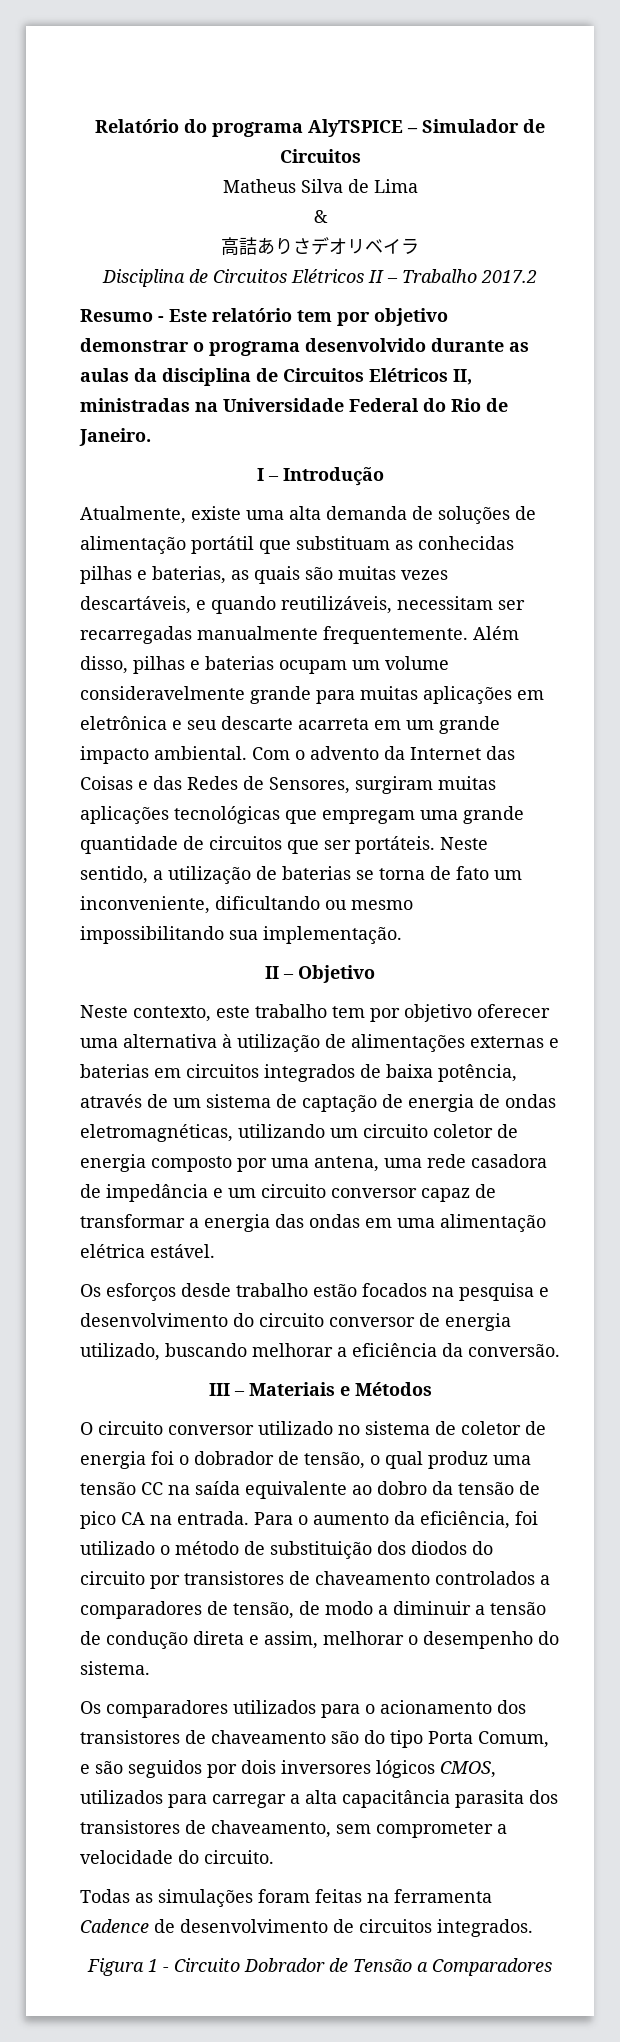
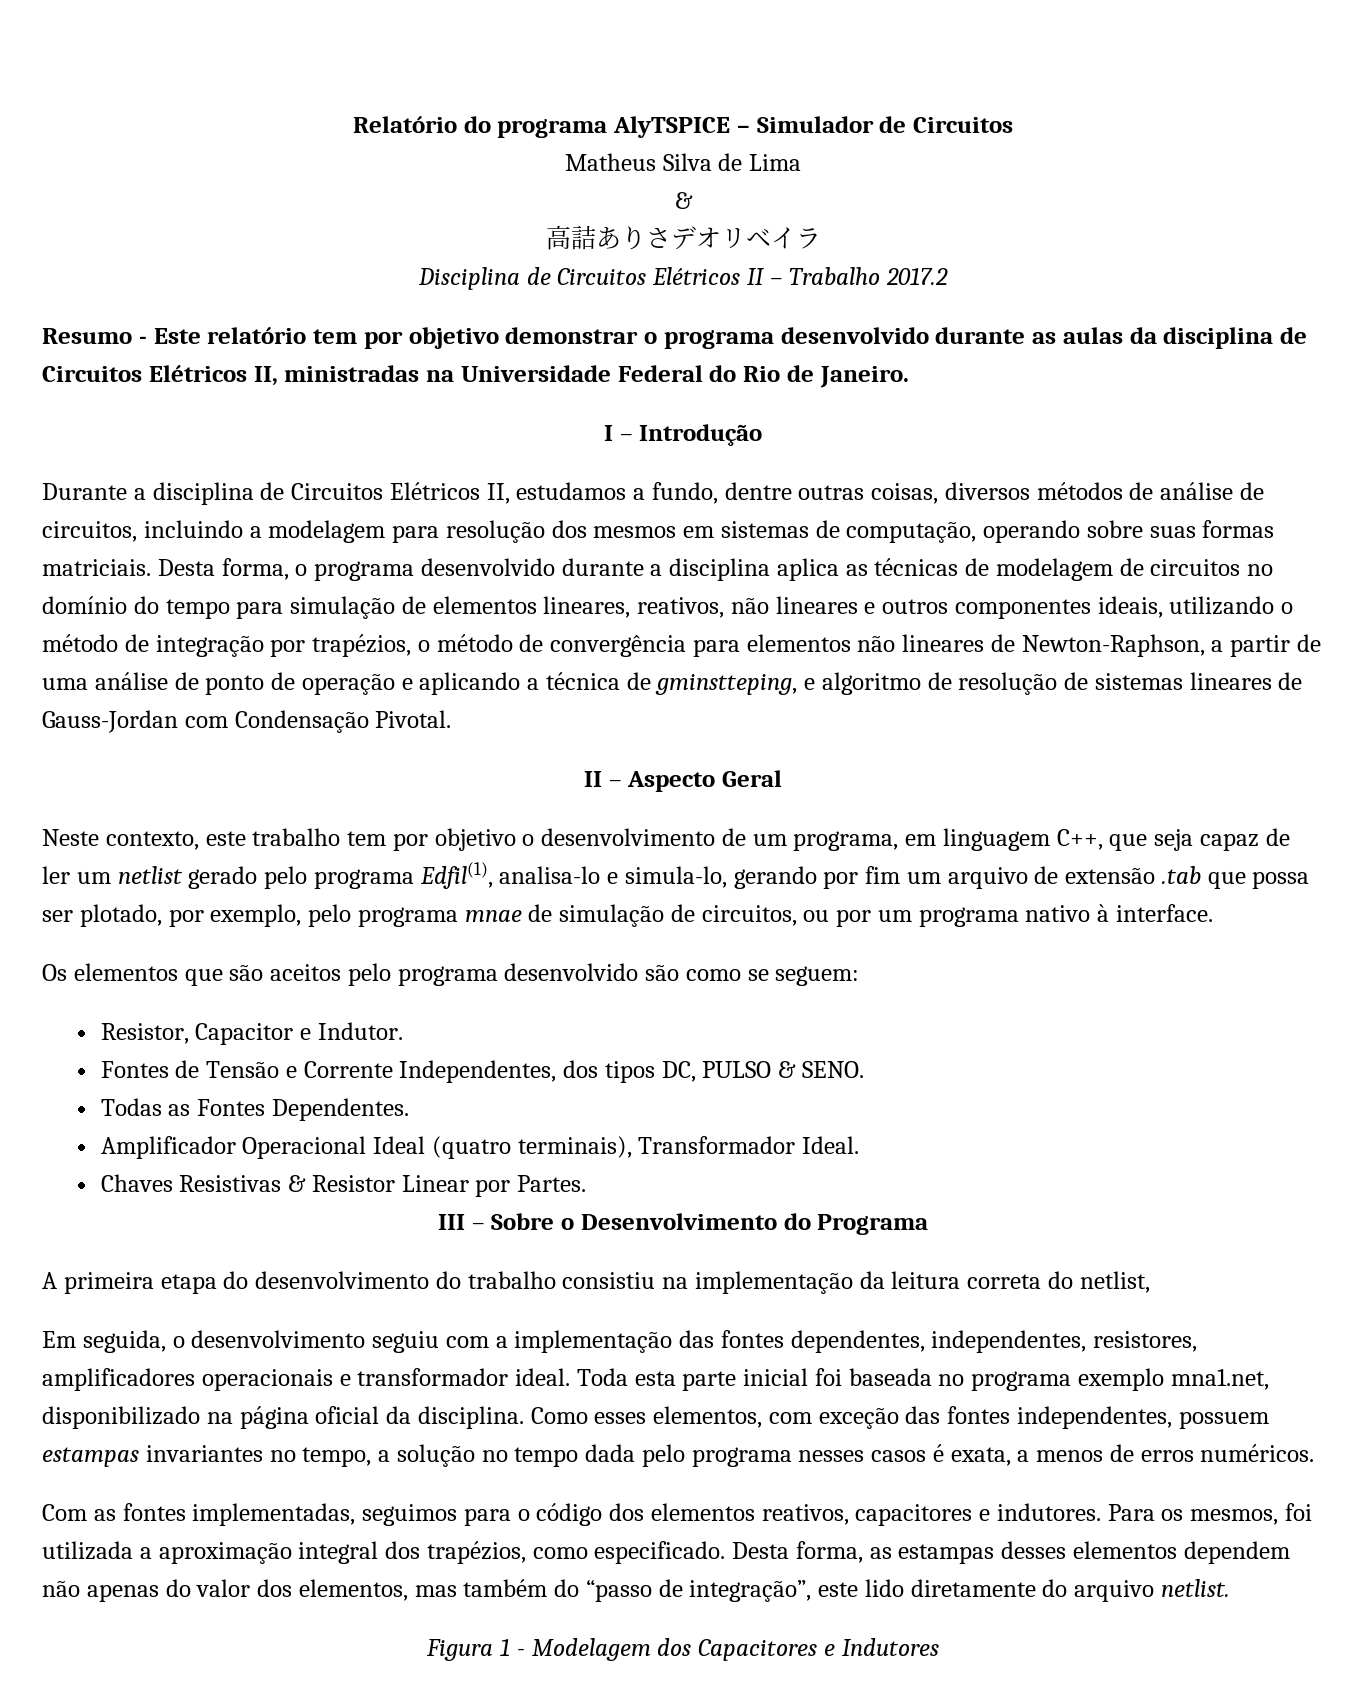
[80,506,536,524] [80,536,514,554] [80,566,448,584] [80,596,525,614] [80,626,519,644] [80,656,449,674] [80,686,544,704] [80,716,500,734] [80,746,515,764] [80,776,496,794] [80,806,524,824] [80,836,488,854] [80,866,522,884] [80,896,413,914] [80,926,402,944] [265,965,375,983] Atualmente, existe uma alta demanda de soluções de alimentação portátil que substituam as conhecidas pilhas e baterias, as quais são muitas vezes descartáveis, e quando reutilizáveis, necessitam ser recarregadas manualmente frequentemente. Além disso, pilhas e baterias ocupam um volume consideravelmente grande para muitas aplicações em eletrônica e seu descarte acarreta em um grande impacto ambiental. Com o advento da Internet das Coisas e das Redes de Sensores, surgiram muitas aplicações tecnológicas que empregam uma grande quantidade de circuitos que ser portáteis. Neste sentido, a utilização de baterias se torna de fato um inconveniente, dificultando ou mesmo impossibilitando sua implementação. // II – Objetivo -> [42,482,1264,505] [42,520,1275,543] [42,558,1273,581] [42,596,1293,619] [42,634,1321,657] [42,672,1303,695] [42,710,452,733] [583,770,783,792] Durante a disciplina de Circuitos Elétricos II, estudamos a fundo, dentre outras coisas, diversos métodos de análise de circuitos, incluindo a modelagem para resolução dos mesmos em sistemas de computação, operando sobre suas formas matriciais. Desta forma, o programa desenvolvido durante a disciplina aplica as técnicas de modelagem de circuitos no domínio do tempo para simulação de elementos lineares, reativos, não lineares e outros componentes ideais, utilizando o método de integração por trapézios, o método de convergência para elementos não lineares de Newton-Raphson, a partir de uma análise de ponto de operação e aplicando a técnica de gminstteping, e algoritmo de resolução de sistemas lineares de Gauss-Jordan com Condensação Pivotal. // II – Aspecto Geral
[477,1004,550,1018] [80,1034,559,1052] [80,1064,517,1082] [80,1094,556,1112] [80,1124,518,1142] [80,1154,547,1172] [80,1184,496,1202] [80,1214,546,1232] [80,1244,215,1258] [80,1283,549,1301] [80,1313,511,1331] [80,1343,560,1361] [208,1382,432,1396] [80,1421,546,1435] [80,1451,531,1469] [80,1481,540,1499] [80,1511,538,1529] [80,1541,493,1559] [80,1571,550,1589] [80,1601,546,1619] [80,1631,559,1649] [80,1661,150,1675] [80,1700,526,1718] [80,1730,549,1748] [80,1760,496,1778] [80,1790,558,1808] [80,1820,507,1838] [80,1850,274,1864] [80,1889,492,1907] [80,1919,533,1937] [87,1958,552,1976] oferecer uma alternativa à utilização de alimentações externas e baterias em circuitos integrados de baixa potência, através de um sistema de captação de energia de ondas eletromagnéticas, utilizando um circuito coletor de energia composto por uma antena, uma rede casadora de impedância e um circuito conversor capaz de transformar a energia das ondas em uma alimentação elétrica estável. // Os esforços desde trabalho estão focados na pesquisa e desenvolvimento do circuito conversor de energia utilizado, buscando melhorar a eficiência da conversão. // III – Materiais e Métodos // O circuito conversor utilizado no sistema de coletor de energia foi o dobrador de tensão, o qual produz uma tensão CC na saída equivalente ao dobro da tensão de pico CA na entrada. Para o aumento da eficiência, foi utilizado o método de substituição dos diodos do circuito por transistores de chaveamento controlados a comparadores de tensão, de modo a diminuir a tensão de condução direta e assim, melhorar o desempenho do sistema. // Os comparadores utilizados para o acionamento dos transistores de chaveamento são do tipo Porta Comum, e são seguidos por dois inversores lógicos CMOS, utilizados para carregar a alta capacitância parasita dos transistores de chaveamento, sem comprometer a velocidade do circuito. // Todas as simulações foram feitas na ferramenta Cadence de desenvolvimento de circuitos integrados. // Figura 1 - Circuito Dobrador de Tensão a Comparadores -> [522,828,1290,851] [42,862,1310,889] [42,904,1213,927] [42,963,860,986] [100,1022,403,1045] [100,1060,864,1083] [100,1098,409,1121] [100,1136,860,1159] [100,1174,587,1197] [437,1213,929,1235] [42,1271,1150,1294] [42,1330,1197,1353] [42,1368,1269,1391] [42,1406,1269,1429] [42,1444,1315,1467] [42,1503,1312,1526] [42,1541,1290,1564] [42,1579,1230,1602] [426,1638,939,1661] o desenvolvimento de um programa, em linguagem C++, que seja capaz de ler um netlist gerado pelo programa Edfil(1), analisa-lo e simula-lo, gerando por fim um arquivo de extensão .tab que possa ser plotado, por exemplo, pelo programa mnae de simulação de circuitos, ou por um programa nativo à interface. // Os elementos que são aceitos pelo programa desenvolvido são como se seguem: // Resistor, Capacitor e Indutor. // Fontes de Tensão e Corrente Independentes, dos tipos DC, PULSO & SENO. // Todas as Fontes Dependentes. // Amplificador Operacional Ideal (quatro terminais), Transformador Ideal. // Chaves Resistivas & Resistor Linear por Partes. // III – Sobre o Desenvolvimento do Programa // A primeira etapa do desenvolvimento do trabalho consistiu na implementação da leitura correta do netlist, // Em seguida, o desenvolvimento seguiu com a implementação das fontes dependentes, independentes, resistores, amplificadores operacionais e transformador ideal. Toda esta parte inicial foi baseada no programa exemplo mna1.net, disponibilizado na página oficial da disciplina. Como esses elementos, com exceção das fontes independentes, possuem estampas invariantes no tempo, a solução no tempo dada pelo programa nesses casos é exata, a menos de erros numéricos. // Com as fontes implementadas, seguimos para o código dos elementos reativos, capacitores e indutores. Para os mesmos, foi utilizada a aproximação integral dos trapézios, como especificado. Desta forma, as estampas desses elementos dependem não apenas do valor dos elementos, mas também do “passo de integração”, este lido diretamente do arquivo netlist. // Figura 1 - Modelagem dos Capacitores e Indutores

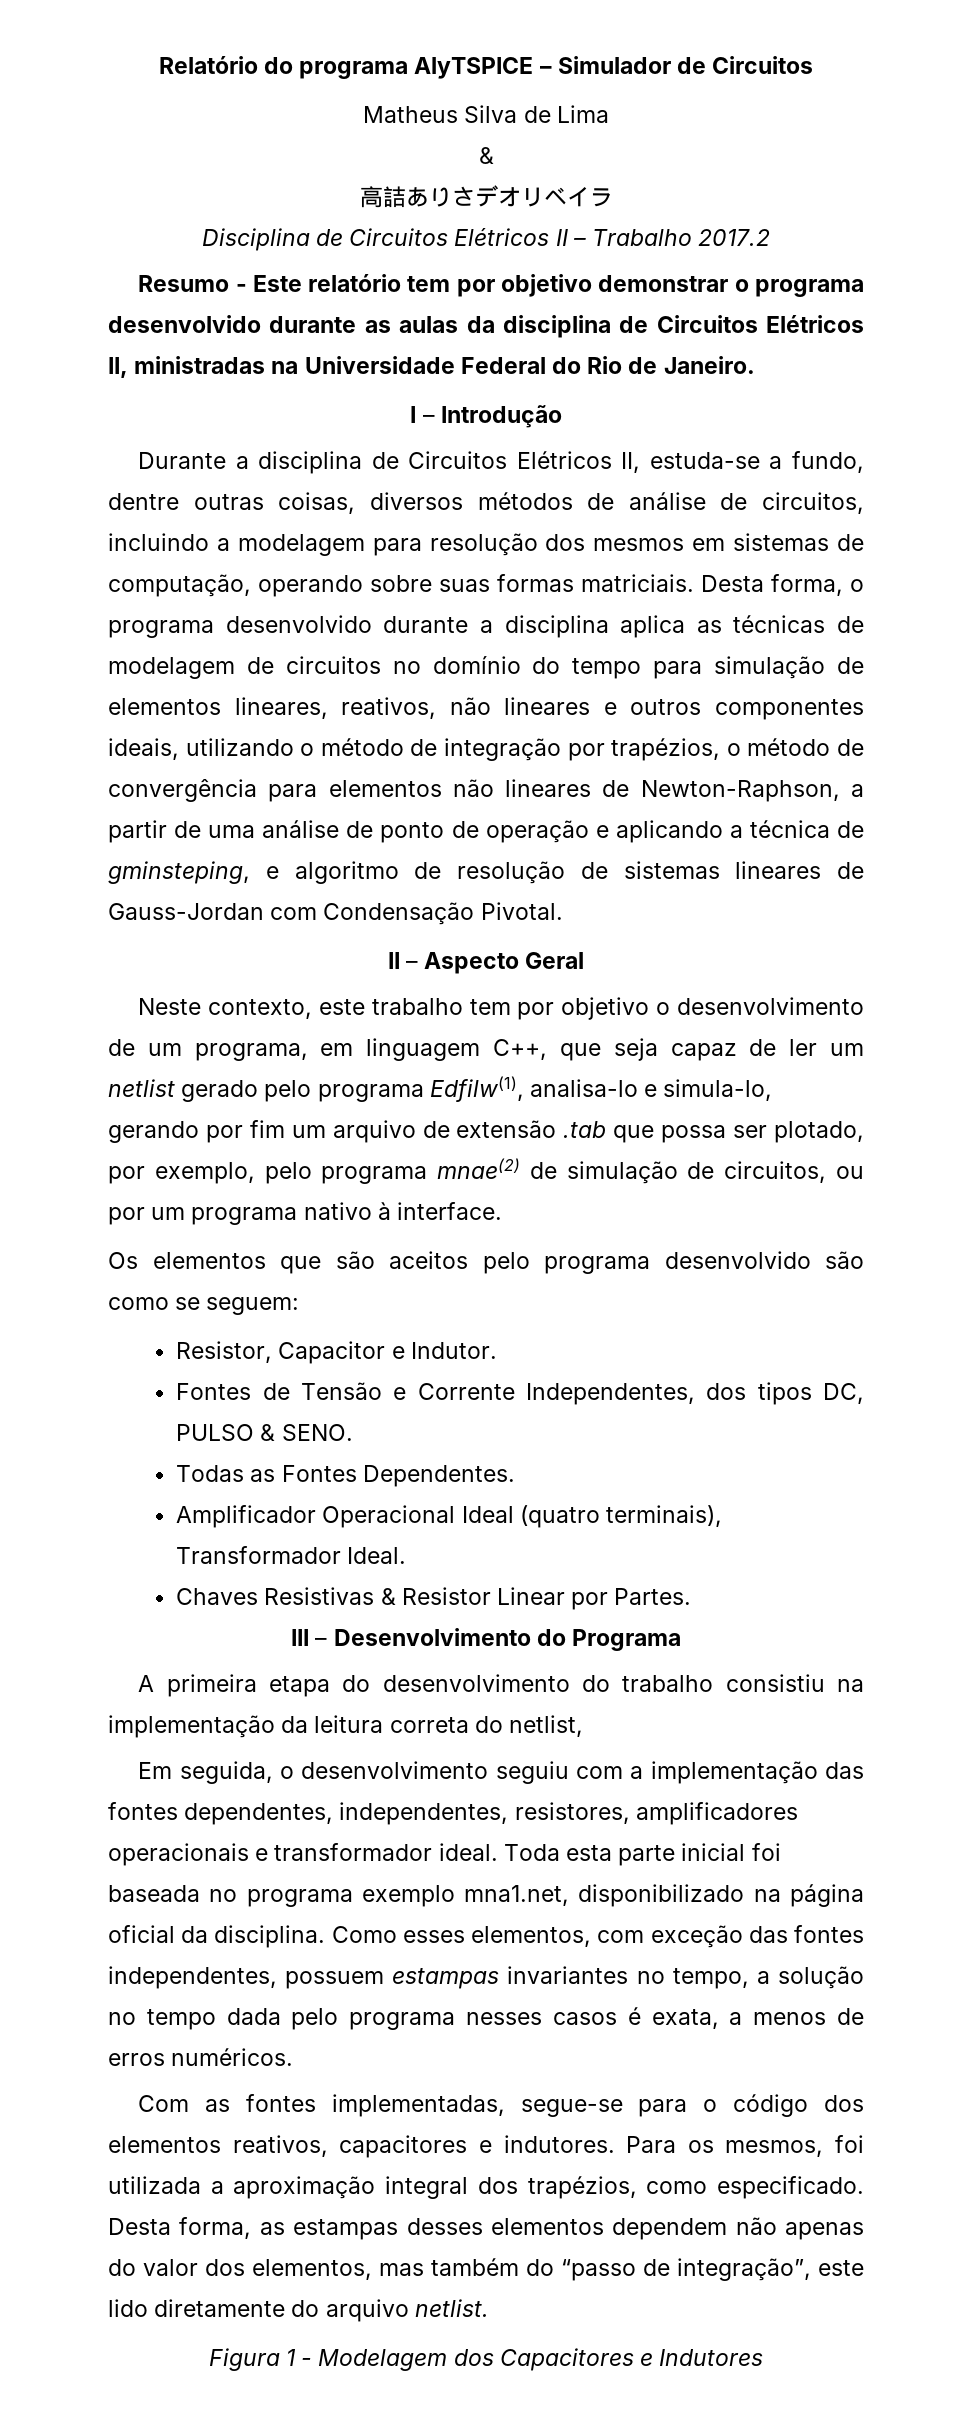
[516,482,627,500] estudamos -> [649,452,760,469] estuda-se
[655,674,798,695] gminstteping, -> [108,861,250,884] gminsteping,
[419,862,493,889] Edfil(1), -> [429,1076,524,1102] Edfilw(1),
[464,910,522,922] mnae -> [437,1158,521,1179] mnae(2)
[491,1213,574,1230] Sobre o -> (328, 1642) none
[362,1504,457,1526] seguimos -> [520,2099,623,2117] segue-se

